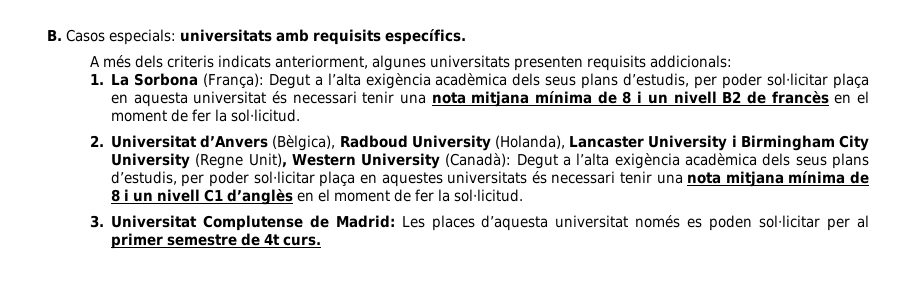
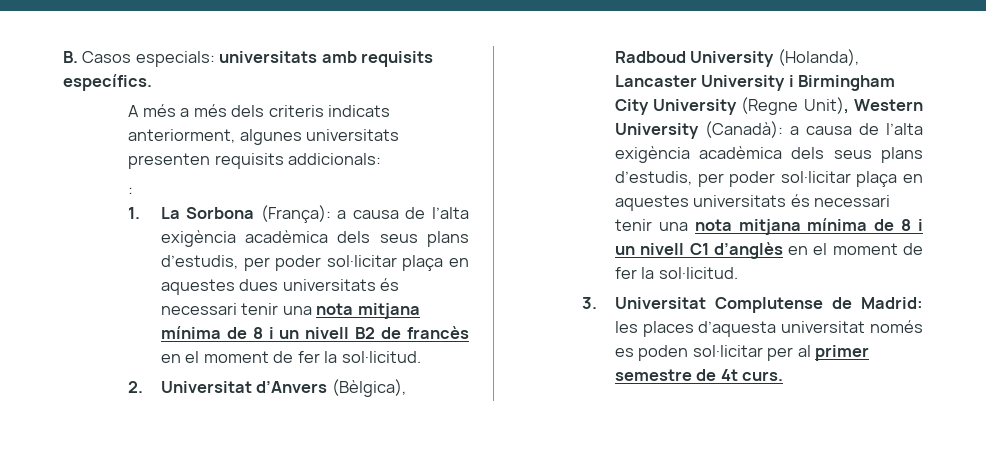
(131, 61) none -> [180,104,227,117] a més
(732, 61) none -> [128,187,134,195] // :
[268,74,323,89] Degut a -> [337,207,426,219] a causa de
[133,91,267,107] aquesta universitat -> [160,279,376,295] aquestes dues universitats
[516,154,572,169] Degut a -> [789,123,879,135] a causa de
[401,216,425,228] Les -> [614,321,638,333] les

